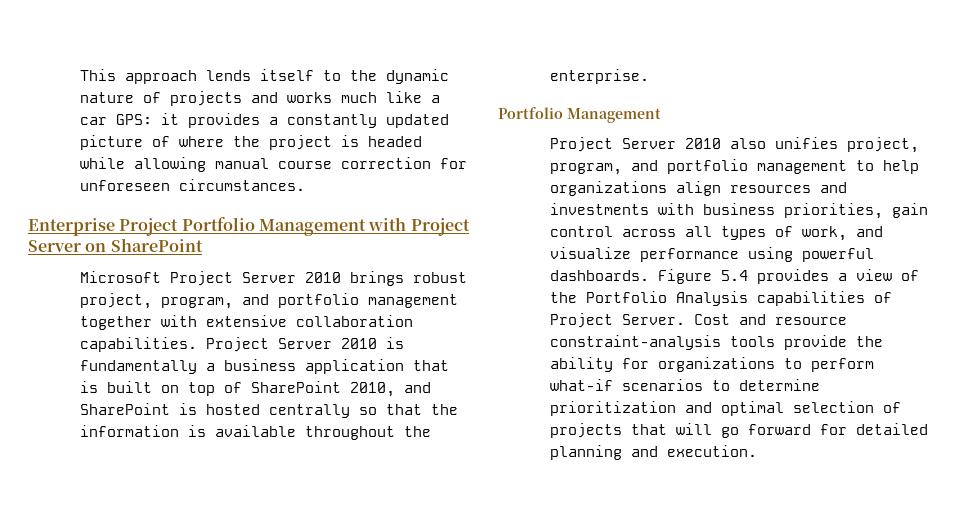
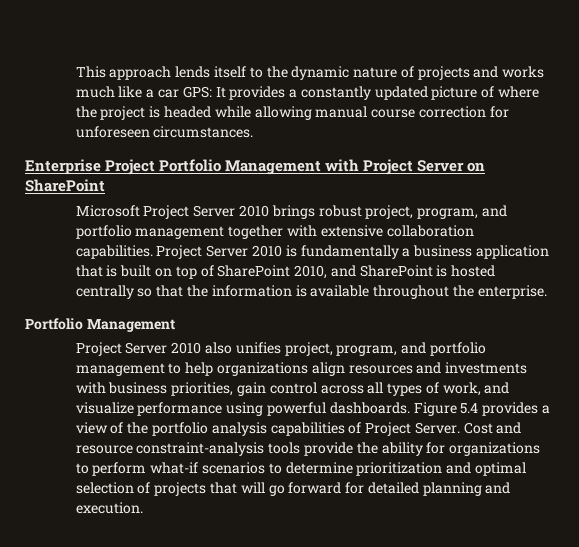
[161,113,180,125] it -> [215,87,226,98] It
[586,291,749,306] Portfolio Analysis -> [151,422,267,436] portfolio analysis

